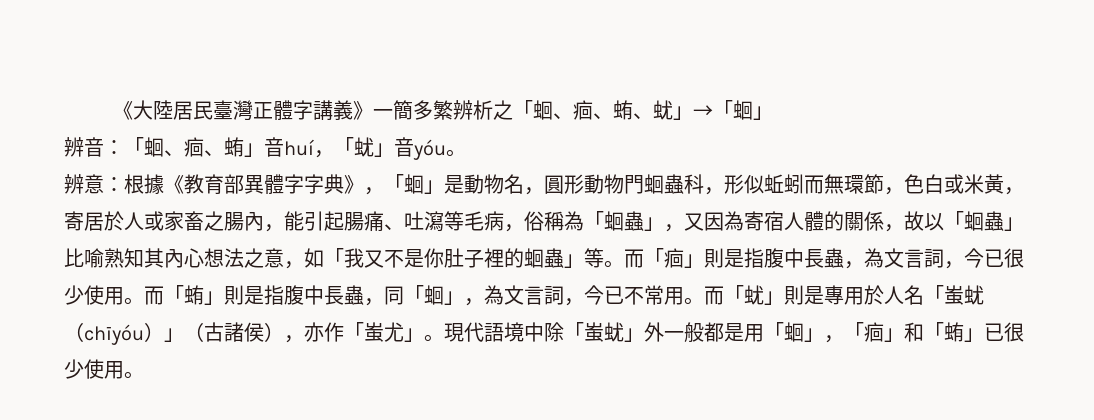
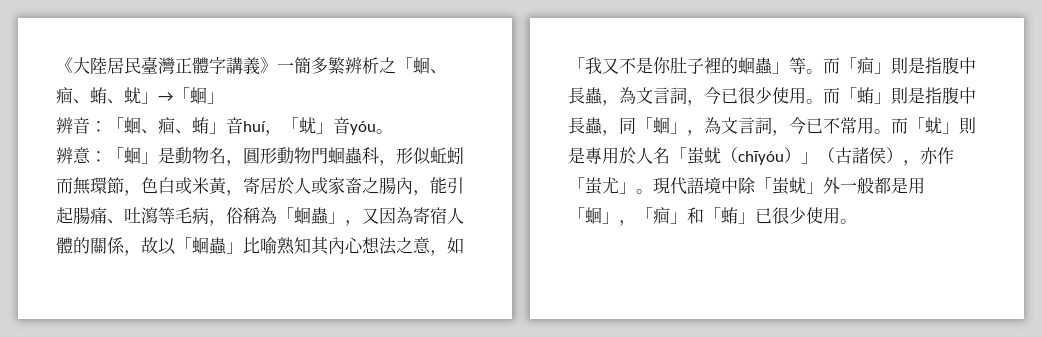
[124,174,384,195] 根據《教育部異體字字典》， -> (107, 156) none

